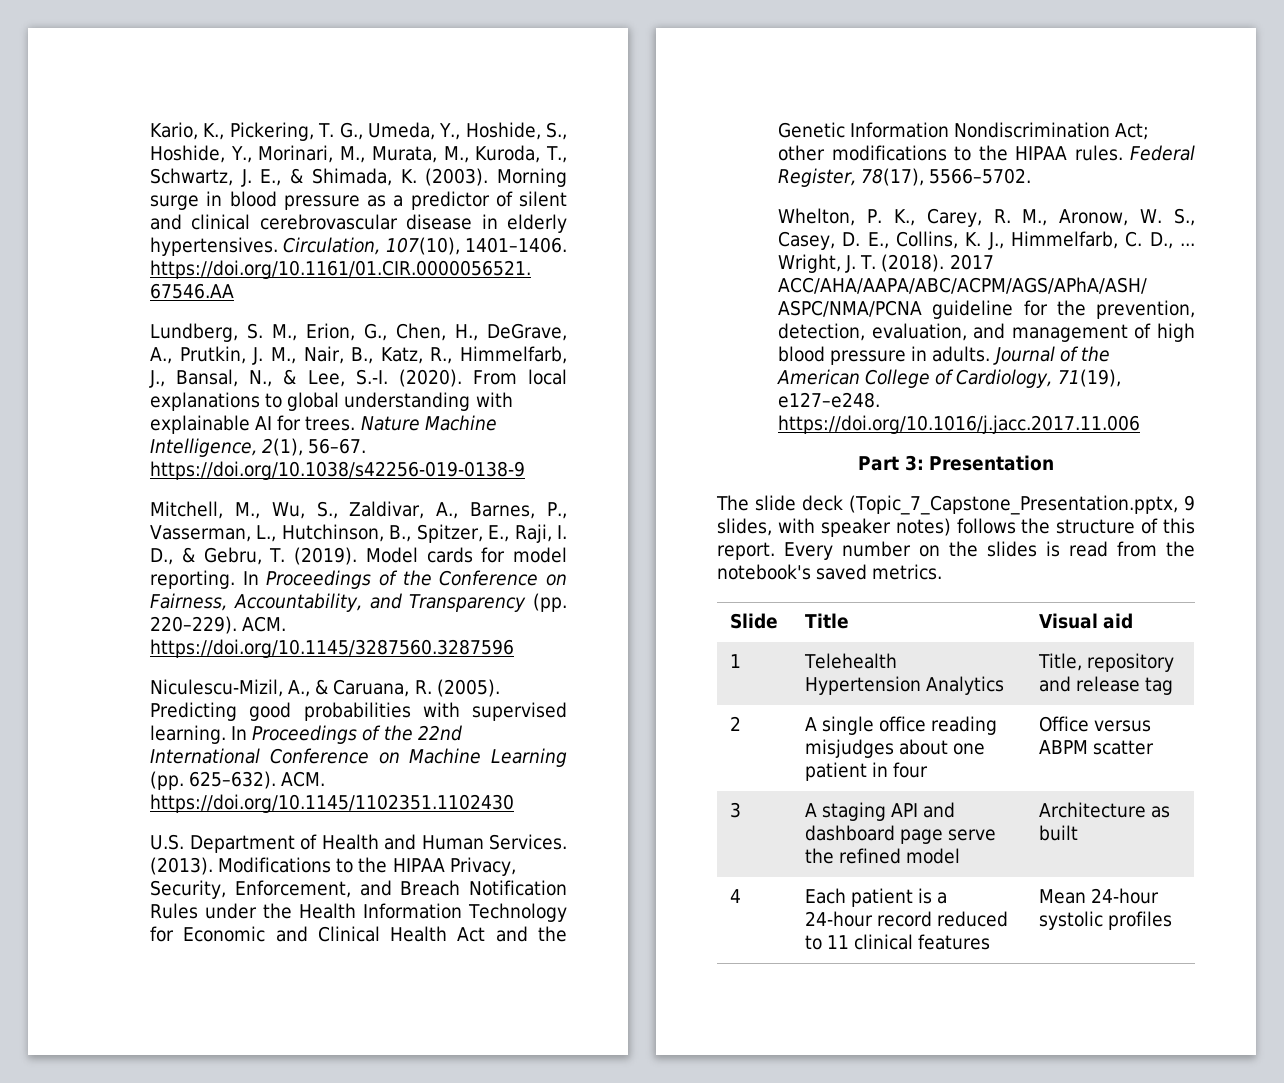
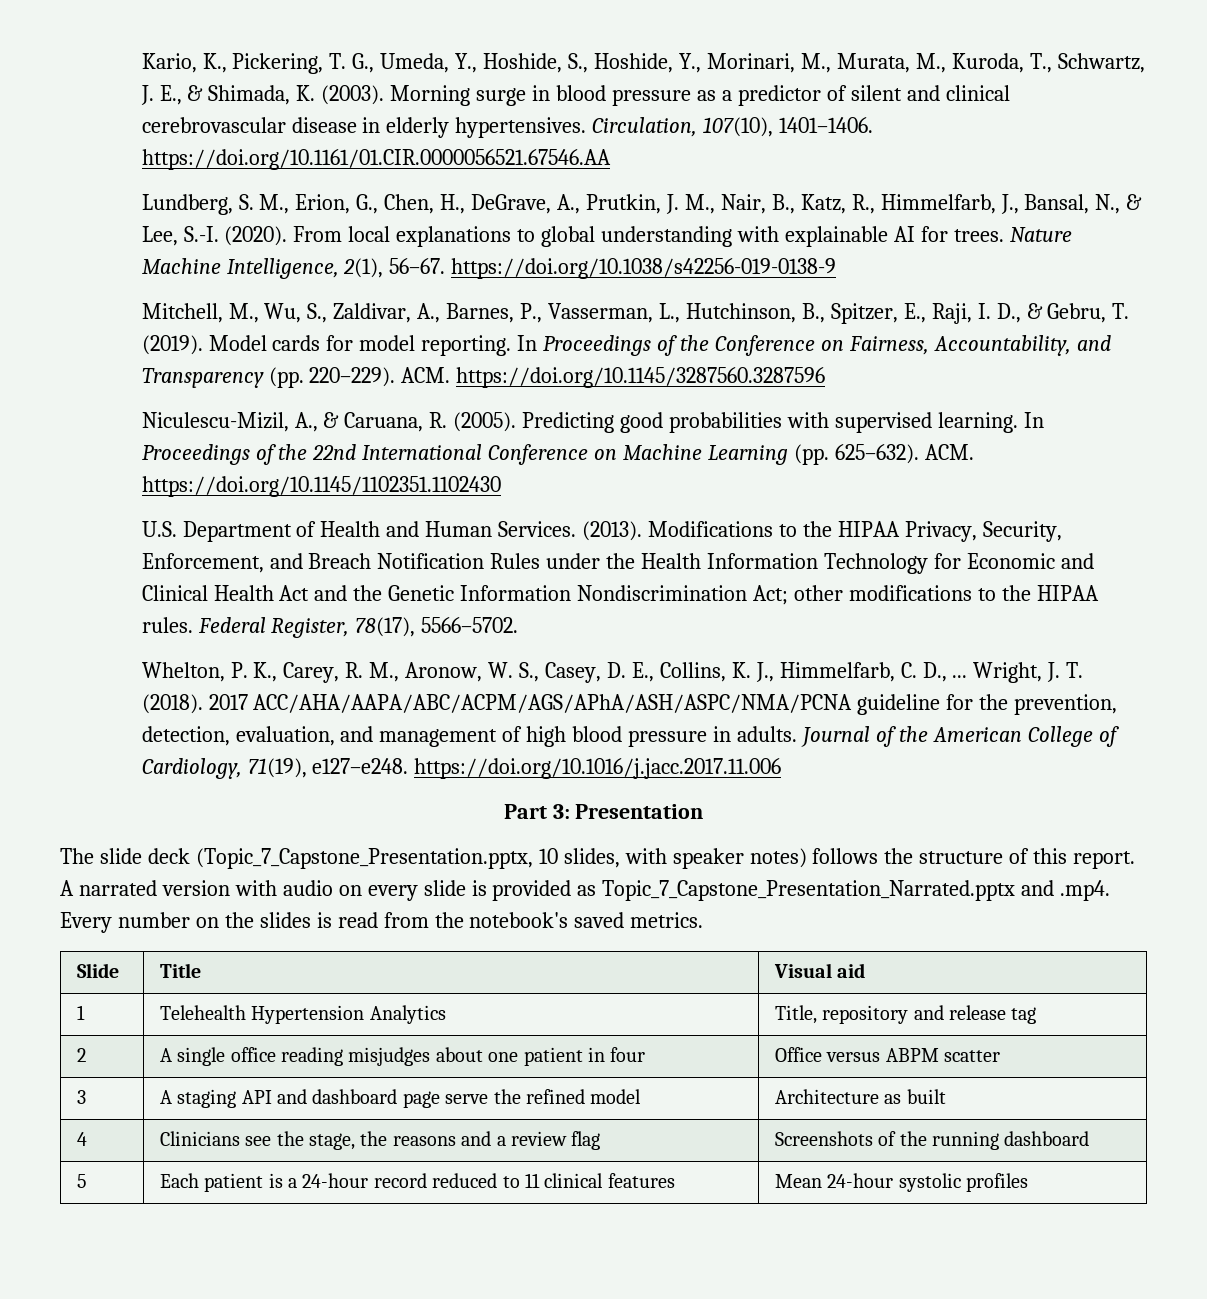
[1184,495,1195,511] 9 -> [538,848,558,864] 10
(775, 551) none -> [60,880,1111,901] A narrated version with audio on every slide is provided as Topic_7_Capstone_Presentation_Narrated.pptx and .mp4.
(742, 896) none -> [159,1131,601,1150] [774,1131,1090,1150] [76,1174,87,1188] | Clinicians see the stage, the reasons and a review flag | Screenshots of the running dashboard // 5

